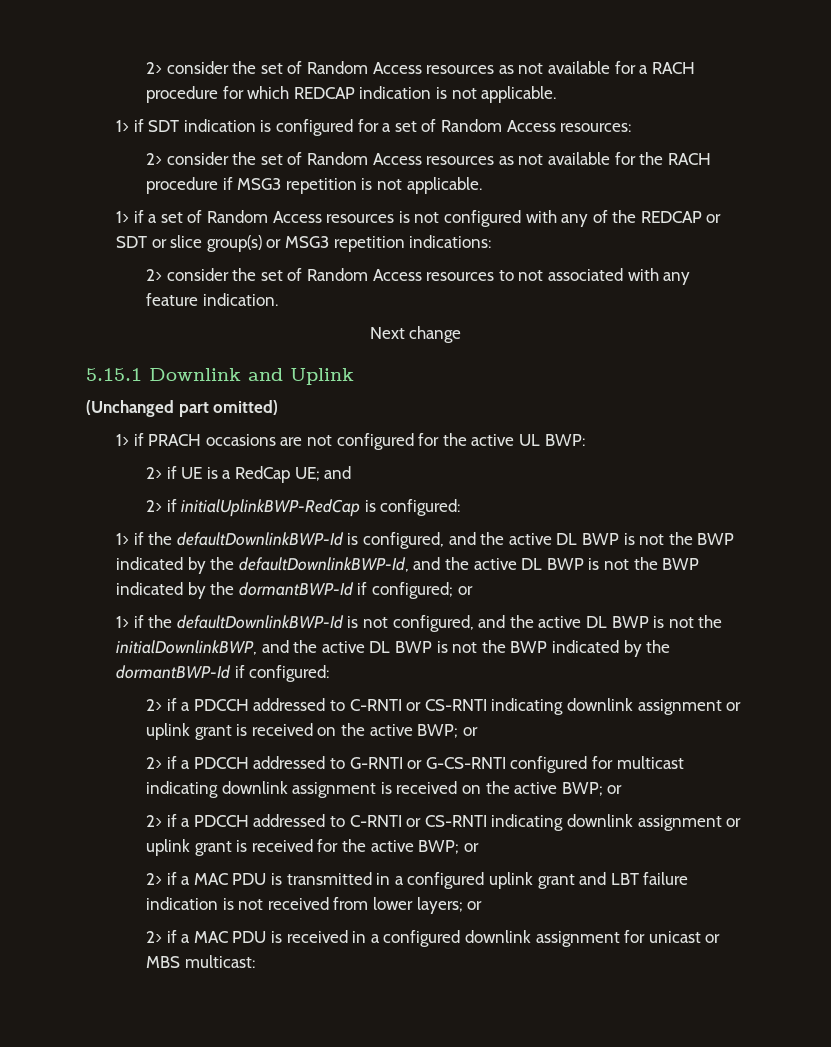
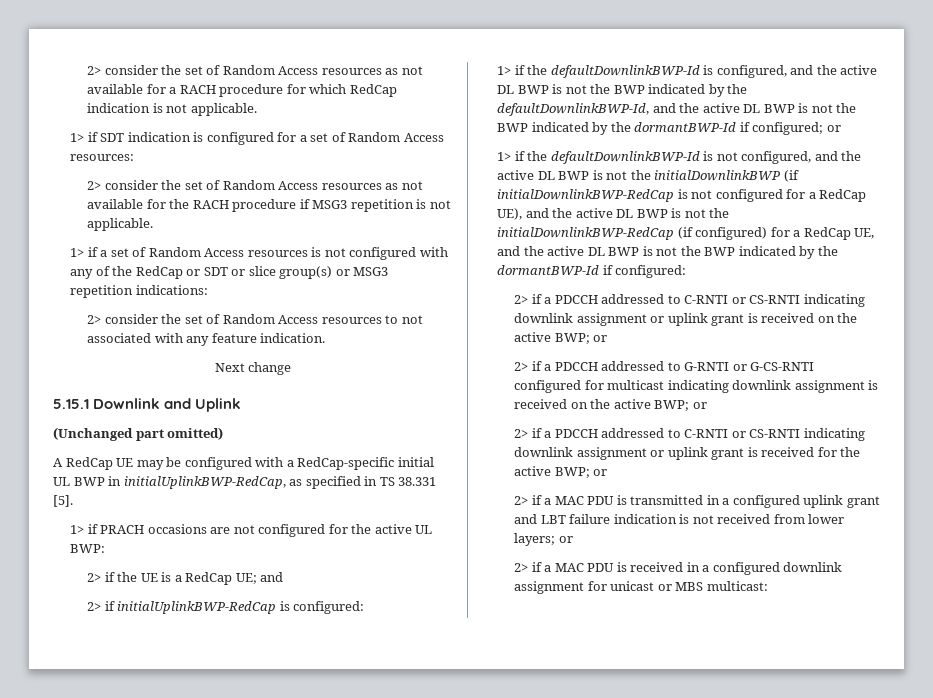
[293,87,355,99] REDCAP -> [349,84,397,97] RedCap
[640,211,702,223] REDCAP -> [135,266,183,279] RedCap
(279, 407) none -> [53,457,434,470] [53,476,437,489] [53,495,73,507] // A RedCap UE may be configured with a RedCap-specific initial UL BWP in initialUplinkBWP-RedCap, as specified in TS 38.331 [5].
(177, 472) none -> [117,572,138,582] the
[116,640,258,655] initialDownlinkBWP, -> [654,170,799,182] [497,189,867,202] [497,208,730,220] [497,227,875,240] initialDownlinkBWP (if initialDownlinkBWP-RedCap is not configured for a RedCap UE), and the active DL BWP is not the initialDownlinkBWP-RedCap (if configured) for a RedCap UE,

